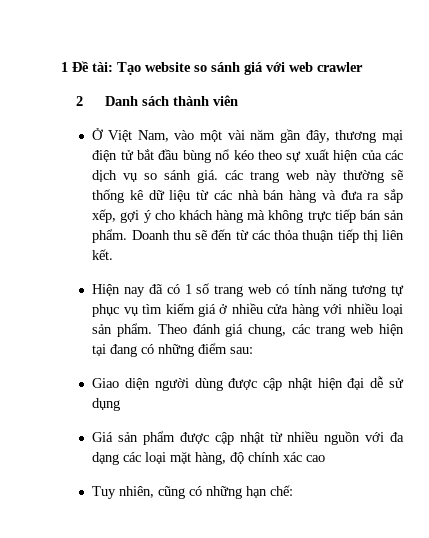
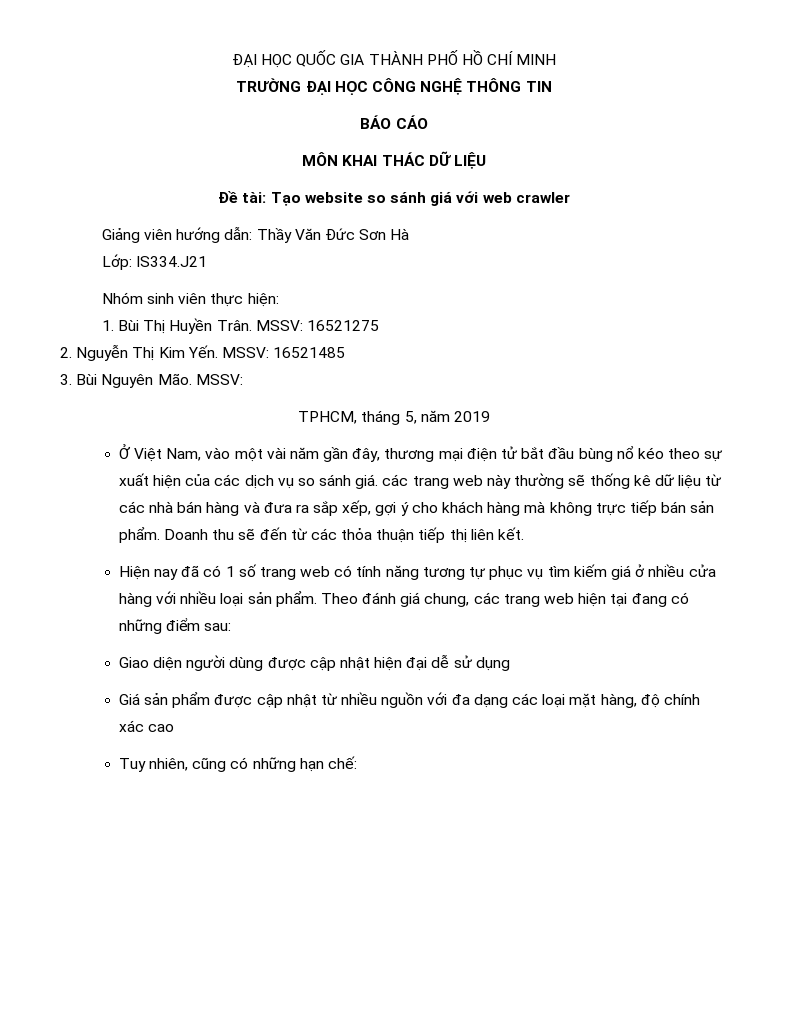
[60,62,68,72] 1 -> [231,50,557,68] [236,78,552,95] [360,115,428,129] [302,151,486,169] ĐẠI HỌC QUỐC GIA THÀNH PHỐ HỒ CHÍ MINH // TRƯỜNG ĐẠI HỌC CÔNG NGHỆ THÔNG TIN // BÁO CÁO // MÔN KHAI THÁC DỮ LIỆU //
[76,95,238,106] 2 Danh sách thành viên -> [101,226,410,243] [101,254,207,270] [101,292,279,307] [101,318,379,334] [60,344,346,361] [60,373,243,388] [298,410,490,425] Giảng viên hướng dẫn: Thầy Văn Đức Sơn Hà // Lớp: IS334.J21 // Nhóm sinh viên thực hiện: // 1. Bùi Thị Huyền Trân. MSSV: 16521275 // 2. Nguyễn Thị Kim Yến. MSSV: 16521485 // 3. Bùi Nguyên Mão. MSSV: // TPHCM, tháng 5, năm 2019

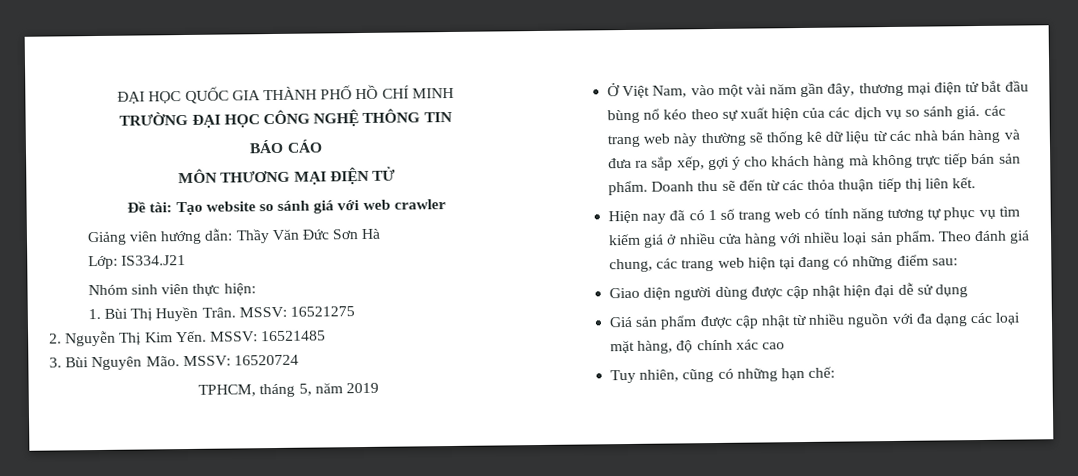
[342,151,486,169] KHAI THÁC DỮ LIỆU -> [220,166,396,185] THƯƠNG MẠI ĐIỆN TỬ
(243, 379) none -> [233,354,299,366] 16520724

